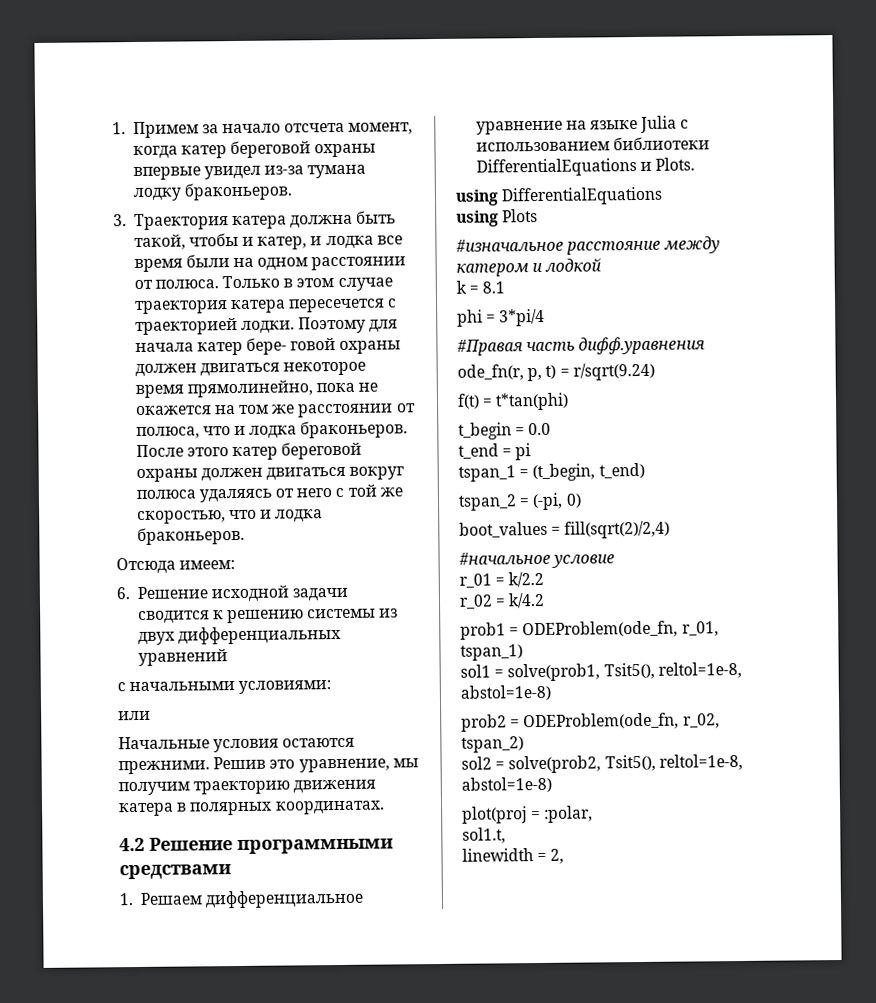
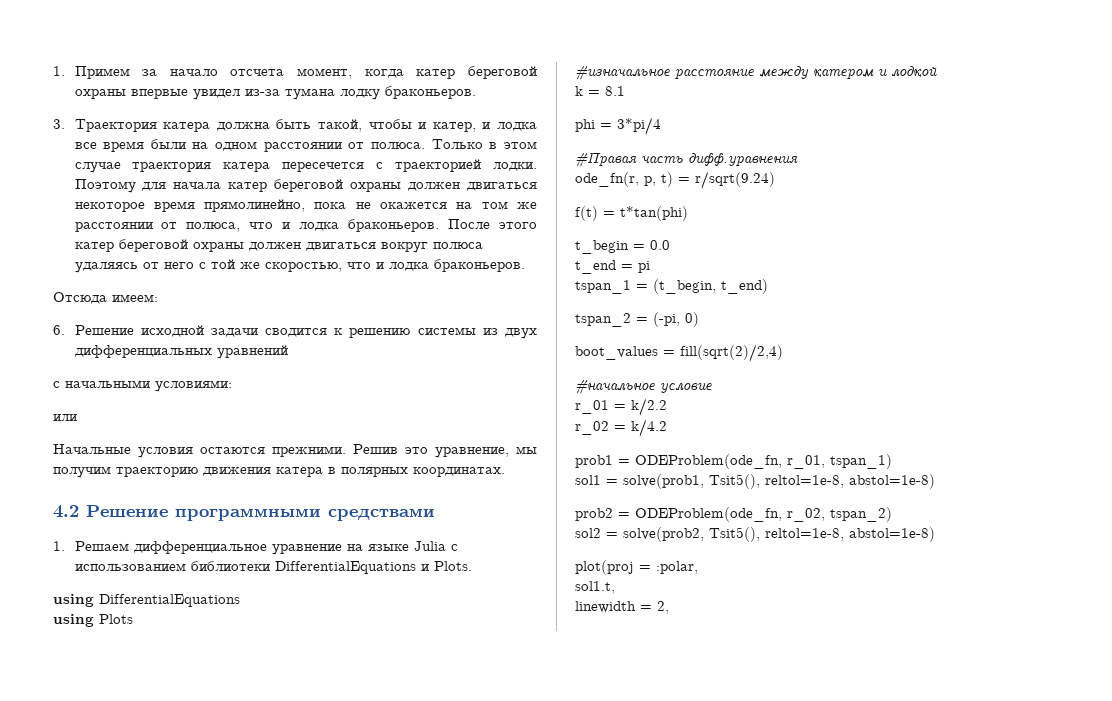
[246,337,337,355] бере- говой -> [274,179,344,192] береговой

